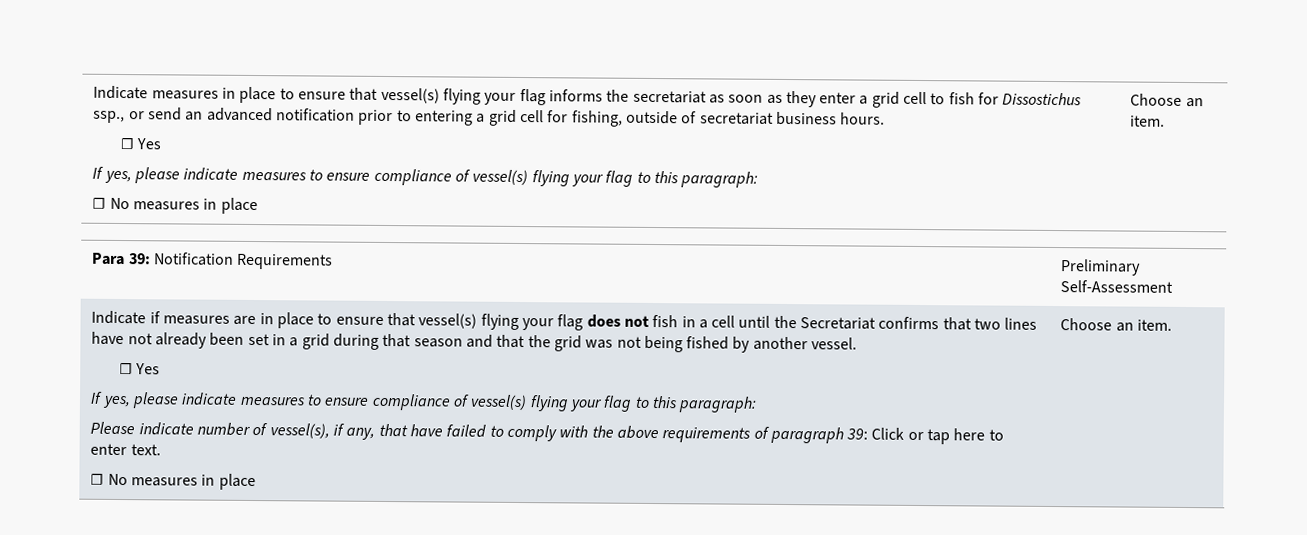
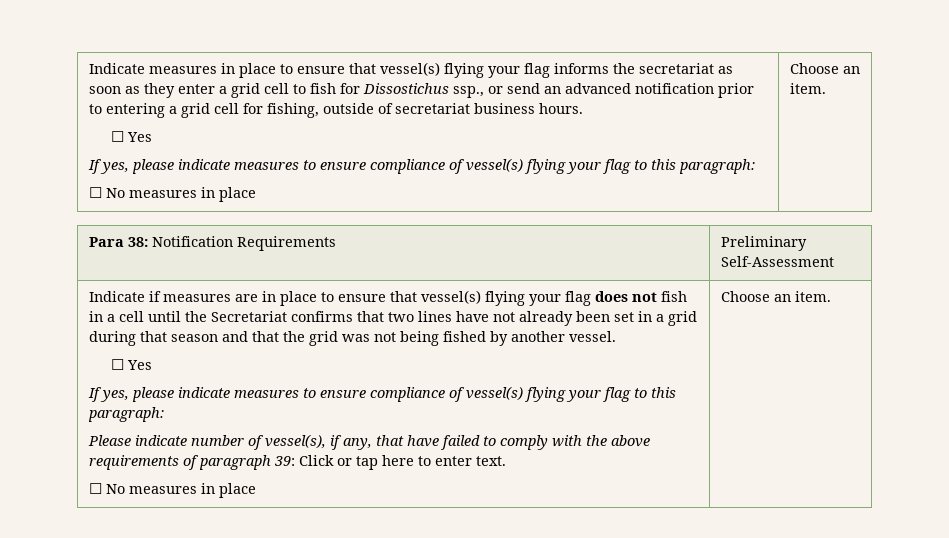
[128,253,151,265] 39: -> [127,237,148,247] 38:

